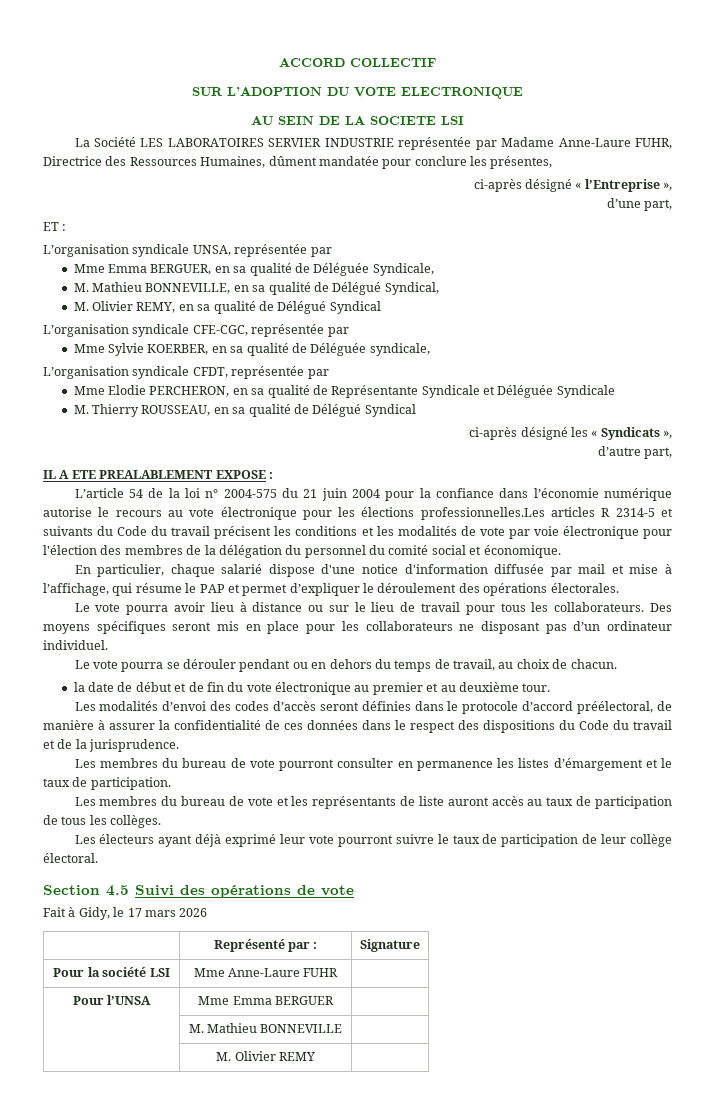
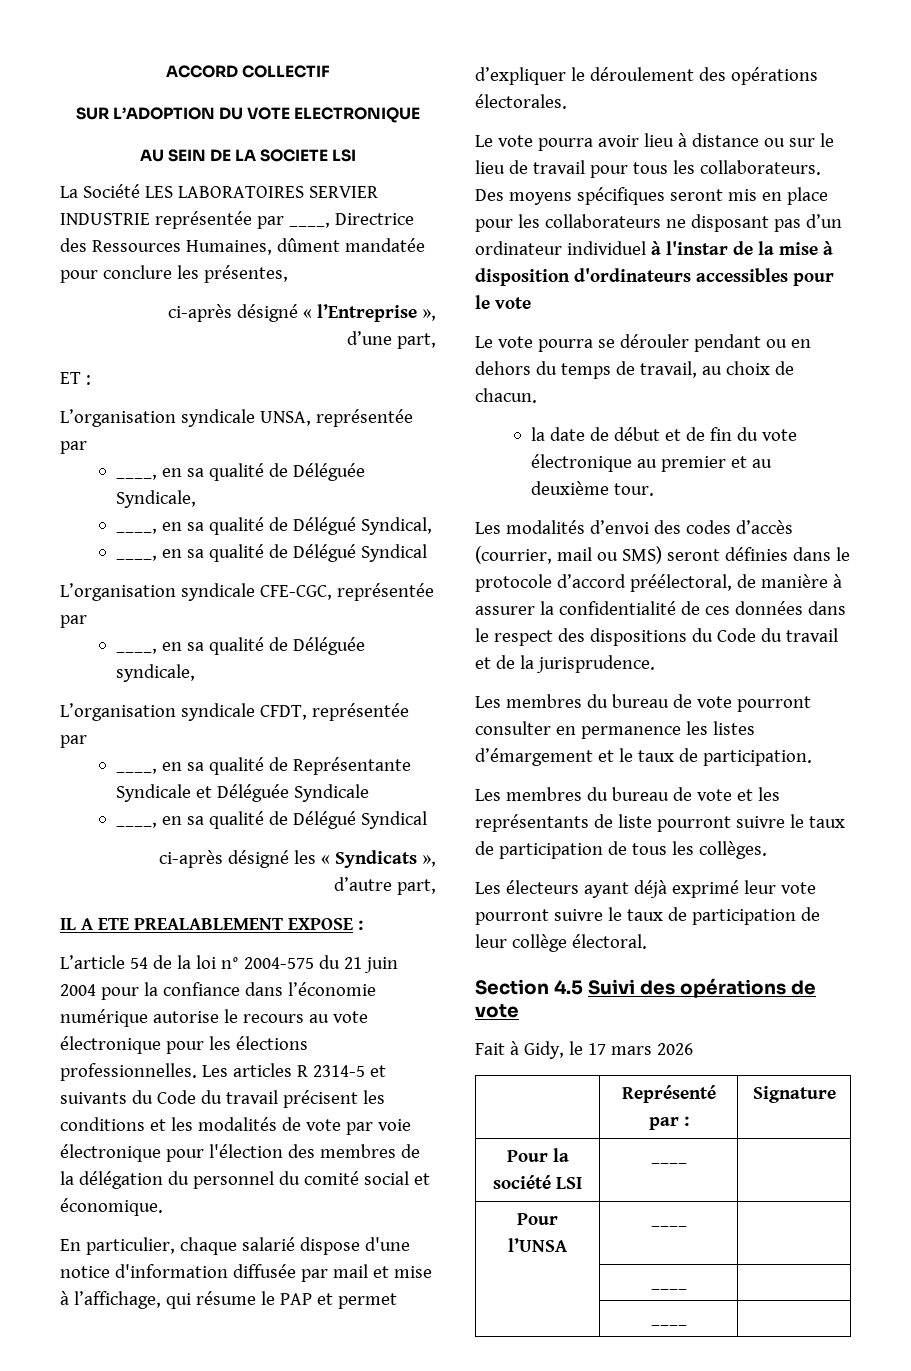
[501,137,672,149] Madame Anne-Laure FUHR, -> [288,222,330,228] ____,
[73,264,212,275] Mme Emma BERGUER, -> [115,474,157,480] ____,
[73,282,231,294] M. Mathieu BONNEVILLE, -> [115,528,157,534] ____,
[73,301,176,313] M. Olivier REMY, -> [115,555,157,561] ____,
[73,343,209,356] Mme Sylvie KOERBER, -> [115,648,157,654] ____,
[73,385,230,397] Mme Elodie PERCHERON, -> [115,768,157,774] ____,
[73,404,211,417] M. Thierry ROUSSEAU, -> [115,822,157,828] ____,
[420,507,545,520] professionnelles.Les -> [60,1063,228,1081] professionnelles. Les
[43,640,108,650] individuel. -> [566,241,833,255] [475,268,834,286] [475,295,531,309] individuel à l'instar de la mise à disposition d'ordinateurs accessibles pour le vote
(316, 706) none -> [475,546,662,564] (courrier, mail ou SMS)
[447,796,543,806] auront accès au -> [656,814,804,832] pourront suivre le
[193,968,339,977] Mme Anne-Laure FUHR -> [650,1162,687,1164] ____
[198,996,334,1005] [188,1023,343,1033] [216,1051,315,1061] Mme Emma BERGUER | // | M. Mathieu BONNEVILLE | // | M. Olivier REMY -> [650,1225,687,1227] [650,1288,687,1290] [650,1324,687,1326] ____ | // | ____ | // | ____

